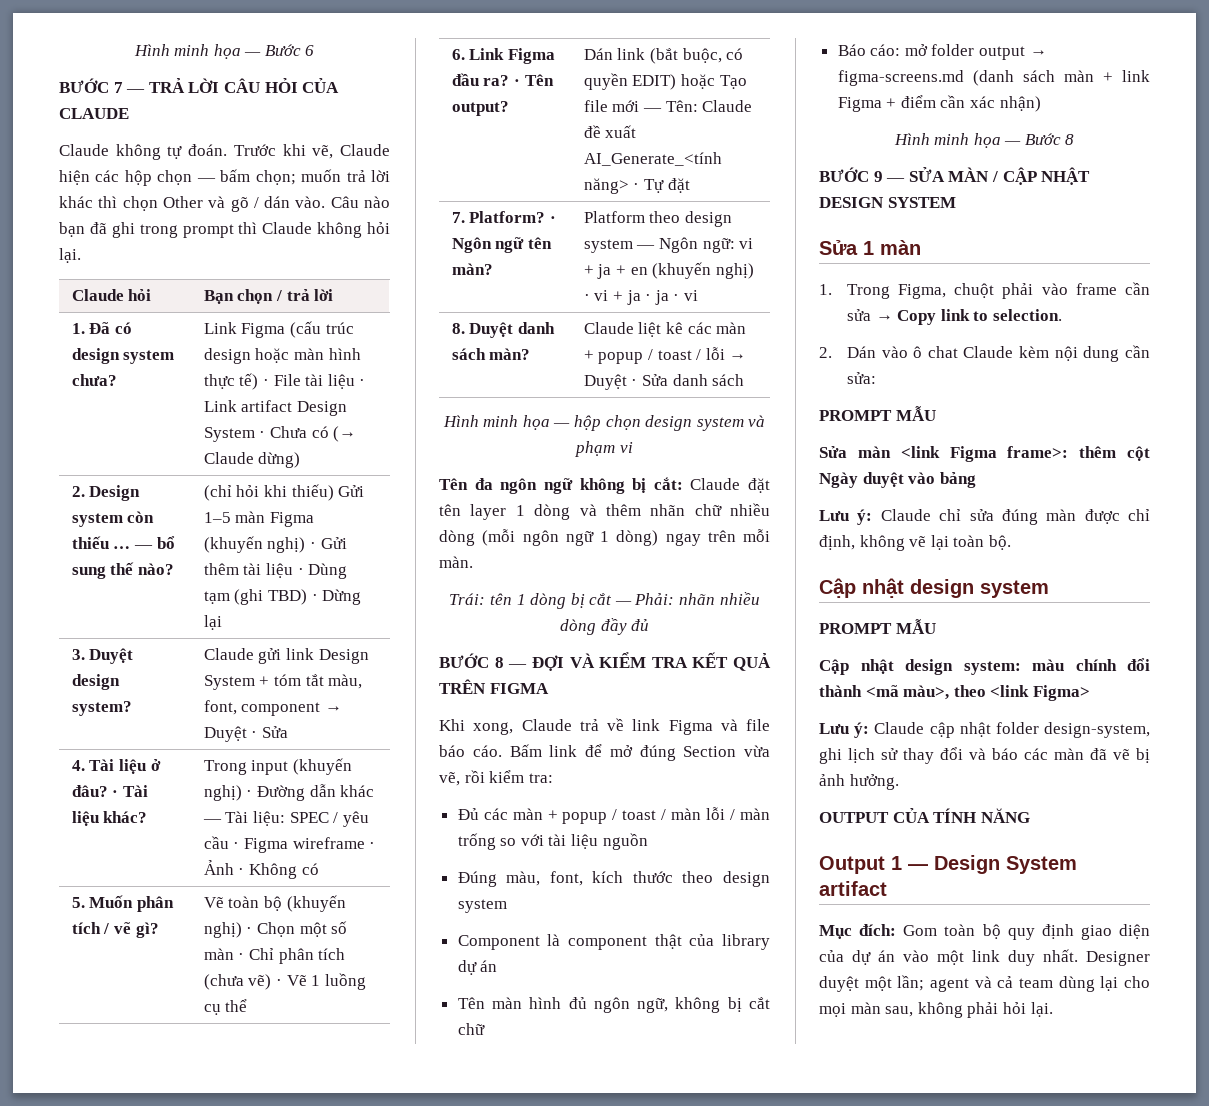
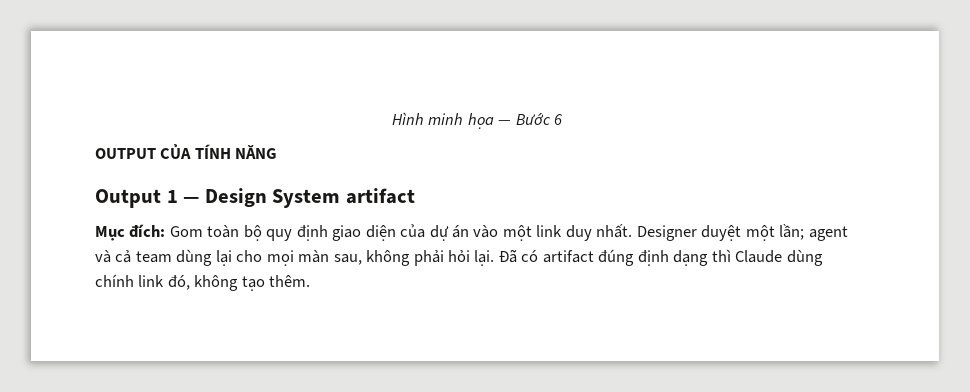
[59,78,340,93] [59,108,129,119] [59,144,391,160] [59,169,391,186] [59,196,390,212] [59,222,390,238] [59,248,81,263] [71,289,152,301] [203,289,334,304] [71,322,132,334] [71,348,175,364] [71,374,117,386] [203,321,354,338] [203,348,361,364] [203,373,366,390] [203,400,347,416] [203,426,357,442] [203,452,301,468] [71,485,141,501] [71,511,155,527] [71,536,175,549] [71,562,174,579] [203,484,365,501] [203,511,314,527] [203,536,347,553] [203,563,348,579] [203,589,362,605] [203,615,222,630] [71,648,134,664] [71,674,120,690] [71,701,132,716] [203,648,369,664] [203,674,363,690] [203,700,342,716] [203,726,288,742] [71,759,161,774] [71,785,148,797] [71,811,148,826] [203,758,352,775] [203,784,375,801] [202,811,369,827] [203,836,376,853] [203,860,319,879] [71,895,174,912] [71,922,159,938] [203,895,346,912] [203,921,348,938] [203,948,346,964] [203,973,366,990] [203,999,248,1015] [451,48,555,64] [451,73,554,86] [451,101,509,116] [583,48,744,64] [583,73,747,90] [583,100,753,112] [583,125,637,138] [583,152,722,166] [583,178,690,194] [451,211,556,223] [451,237,552,253] [451,263,493,275] [583,211,732,227] [583,237,754,253] [583,262,754,279] [583,290,698,305] [451,322,555,338] [451,348,531,360] [583,322,747,337] [583,347,747,364] [583,374,745,390] [442,415,766,431] [575,441,633,457] [439,477,770,494] [439,503,770,520] [439,529,770,546] [439,556,473,568] [449,592,760,609] [559,618,650,635] [439,652,771,671] [439,679,549,694] [439,718,770,735] [439,744,770,761] [439,770,553,786] [457,807,770,824] [457,833,648,850] [457,871,770,887] [457,899,507,913] [457,934,770,950] [457,960,498,975] [457,997,770,1013] [457,1023,485,1035] [837,44,1047,60] [837,70,1150,86] [837,95,1041,112] [893,133,1075,148] [819,167,1091,185] [819,197,956,208] [819,240,921,255] [819,282,1150,299] [846,309,1062,325] [819,345,1150,362] [846,372,876,384] [819,406,936,421] [819,446,1150,462] [819,472,976,488] [819,509,1150,525] [819,535,1011,551] [819,578,1049,598] [819,619,936,634] [819,658,1150,675] [819,685,1090,701] [819,722,1150,738] [819,747,1150,764] [819,774,899,790] // BƯỚC 7 — TRẢ LỜI CÂU HỎI CỦA CLAUDE // Claude không tự đoán. Trước khi vẽ, Claude hiện các hộp chọn — bấm chọn; muốn trả lời khác thì chọn Other và gõ / dán vào. Câu nào bạn đã ghi trong prompt thì Claude không hỏi lại. // Claude hỏi | Bạn chọn / trả lời // 1. Đã có design system chưa? | Link Figma (cấu trúc design hoặc màn hình thực tế) · File tài liệu · Link artifact Design System · Chưa có (→ Claude dừng) // 2. Design system còn thiếu … — bổ sung thế nào? | (chỉ hỏi khi thiếu) Gửi 1–5 màn Figma (khuyến nghị) · Gửi thêm tài liệu · Dùng tạm (ghi TBD) · Dừng lại // 3. Duyệt design system? | Claude gửi link Design System + tóm tắt màu, font, component → Duyệt · Sửa // 4. Tài liệu ở đâu? · Tài liệu khác? | Trong input (khuyến nghị) · Đường dẫn khác — Tài liệu: SPEC / yêu cầu · Figma wireframe · Ảnh · Không có // 5. Muốn phân tích / vẽ gì? | Vẽ toàn bộ (khuyến nghị) · Chọn một số màn · Chỉ phân tích (chưa vẽ) · Vẽ 1 luồng cụ thể // 6. Link Figma đầu ra? · Tên output? | Dán link (bắt buộc, có quyền EDIT) hoặc Tạo file mới — Tên: Claude đề xuất AI_Generate_<tính năng> · Tự đặt // 7. Platform? · Ngôn ngữ tên màn? | Platform theo design system — Ngôn ngữ: vi + ja + en (khuyến nghị) · vi + ja · ja · vi // 8. Duyệt danh sách màn? | Claude liệt kê các màn + popup / toast / lỗi → Duyệt · Sửa danh sách // Hình minh họa — hộp chọn design system và phạm vi // Tên đa ngôn ngữ không bị cắt: Claude đặt tên layer 1 dòng và thêm nhãn chữ nhiều dòng (mỗi ngôn ngữ 1 dòng) ngay trên mỗi màn. // Trái: tên 1 dòng bị cắt — Phải: nhãn nhiều dòng đầy đủ // BƯỚC 8 — ĐỢI VÀ KIỂM TRA KẾT QUẢ TRÊN FIGMA // Khi xong, Claude trả về link Figma và file báo cáo. Bấm link để mở đúng Section vừa vẽ, rồi kiểm tra: // Đủ các màn + popup / toast / màn lỗi / màn trống so với tài liệu nguồn // Đúng màu, font, kích thước theo design system // Component là component thật của library dự án // Tên màn hình đủ ngôn ngữ, không bị cắt chữ // Báo cáo: mở folder output → figma-screens.md (danh sách màn + link Figma + điểm cần xác nhận) // Hình minh họa — Bước 8 // BƯỚC 9 — SỬA MÀN / CẬP NHẬT DESIGN SYSTEM // Sửa 1 màn // 1. Trong Figma, chuột phải vào frame cần sửa → Copy link to selection. // 2. Dán vào ô chat Claude kèm nội dung cần sửa: // PROMPT MẪU // Sửa màn <link Figma frame>: thêm cột Ngày duyệt vào bảng // Lưu ý: Claude chỉ sửa đúng màn được chỉ định, không vẽ lại toàn bộ. // Cập nhật design system // PROMPT MẪU // Cập nhật design system: màu chính đổi thành <mã màu>, theo <link Figma> // Lưu ý: Claude cập nhật folder design-system, ghi lịch sử thay đổi và báo các màn đã vẽ bị ảnh hưởng. -> (564, 119) none
(1053, 1009) none -> [498,249,823,266] [95,274,311,291] Đã có artifact đúng định dạng thì Claude dùng chính link đó, không tạo thêm.

